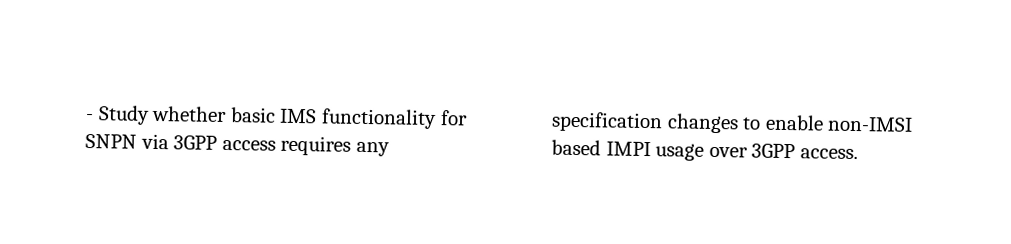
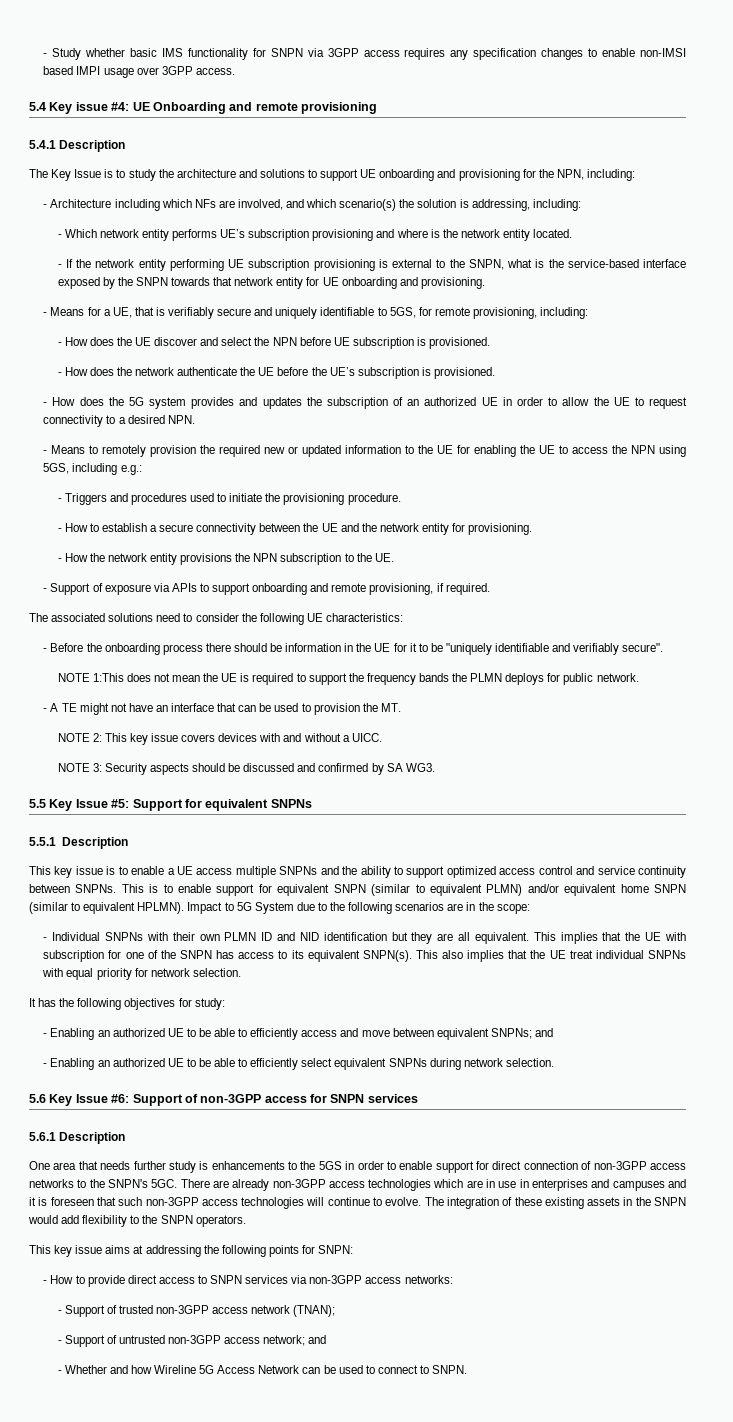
(858, 154) none -> [29,102,377,114] [29,140,126,152] [29,169,635,181] [43,199,581,211] [57,229,573,241] [57,259,686,271] [57,277,485,289] [43,307,589,319] [57,337,491,349] [57,367,495,379] [43,397,688,409] [43,415,195,427] [43,445,686,457] [43,463,142,475] [57,493,401,505] [57,523,533,535] [57,553,394,565] [43,583,490,595] [29,613,403,625] [43,643,664,655] [57,673,639,685] [43,703,401,715] [57,733,382,745] [57,763,435,775] [29,799,312,811] [29,837,128,849] [29,866,687,878] [29,884,686,896] [29,902,530,914] [43,932,687,944] [43,950,686,962] [42,968,241,980] [29,998,225,1010] [43,1028,553,1040] [43,1058,554,1070] [29,1094,418,1106] [29,1132,126,1144] [29,1161,687,1173] [29,1179,686,1191] [29,1197,686,1209] [28,1215,246,1227] [29,1245,354,1257] [43,1275,453,1287] [57,1305,336,1317] [57,1335,327,1347] [57,1365,468,1374] // 5.4 Key issue #4: UE Onboarding and remote provisioning // 5.4.1 Description // The Key Issue is to study the architecture and solutions to support UE onboarding and provisioning for the NPN, including: // - Architecture including which NFs are involved, and which scenario(s) the solution is addressing, including: // - Which network entity performs UE’s subscription provisioning and where is the network entity located. // - If the network entity performing UE subscription provisioning is external to the SNPN, what is the service-based interface exposed by the SNPN towards that network entity for UE onboarding and provisioning. // - Means for a UE, that is verifiably secure and uniquely identifiable to 5GS, for remote provisioning, including: // - How does the UE discover and select the NPN before UE subscription is provisioned. // - How does the network authenticate the UE before the UE’s subscription is provisioned. // - How does the 5G system provides and updates the subscription of an authorized UE in order to allow the UE to request connectivity to a desired NPN. // - Means to remotely provision the required new or updated information to the UE for enabling the UE to access the NPN using 5GS, including e.g.: // - Triggers and procedures used to initiate the provisioning procedure. // - How to establish a secure connectivity between the UE and the network entity for provisioning. // - How the network entity provisions the NPN subscription to the UE. // - Support of exposure via APIs to support onboarding and remote provisioning, if required. // The associated solutions need to consider the following UE characteristics: // - Before the onboarding process there should be information in the UE for it to be "uniquely identifiable and verifiably secure". // NOTE 1:This does not mean the UE is required to support the frequency bands the PLMN deploys for public network. // - A TE might not have an interface that can be used to provision the MT. // NOTE 2: This key issue covers devices with and without a UICC. // NOTE 3: Security aspects should be discussed and confirmed by SA WG3. // 5.5 Key Issue #5: Support for equivalent SNPNs // 5.5.1 Description // This key issue is to enable a UE access multiple SNPNs and the ability to support optimized access control and service continuity between SNPNs. This is to enable support for equivalent SNPN (similar to equivalent PLMN) and/or equivalent home SNPN (similar to equivalent HPLMN). Impact to 5G System due to the following scenarios are in the scope: // - Individual SNPNs with their own PLMN ID and NID identification but they are all equivalent. This implies that the UE with subscription for one of the SNPN has access to its equivalent SNPN(s). This also implies that the UE treat individual SNPNs with equal priority for network selection. // It has the following objectives for study: // - Enabling an authorized UE to be able to efficiently access and move between equivalent SNPNs; and // - Enabling an authorized UE to be able to efficiently select equivalent SNPNs during network selection. // 5.6 Key Issue #6: Support of non-3GPP access for SNPN services // 5.6.1 Description // One area that needs further study is enhancements to the 5GS in order to enable support for direct connection of non-3GPP access networks to the SNPN's 5GC. There are already non-3GPP access technologies which are in use in enterprises and campuses and it is foreseen that such non-3GPP access technologies will continue to evolve. The integration of these existing assets in the SNPN would add flexibility to the SNPN operators. // This key issue aims at addressing the following points for SNPN: // - How to provide direct access to SNPN services via non-3GPP access networks: // - Support of trusted non-3GPP access network (TNAN); // - Support of untrusted non-3GPP access network; and // - Whether and how Wireline 5G Access Network can be used to connect to SNPN.

